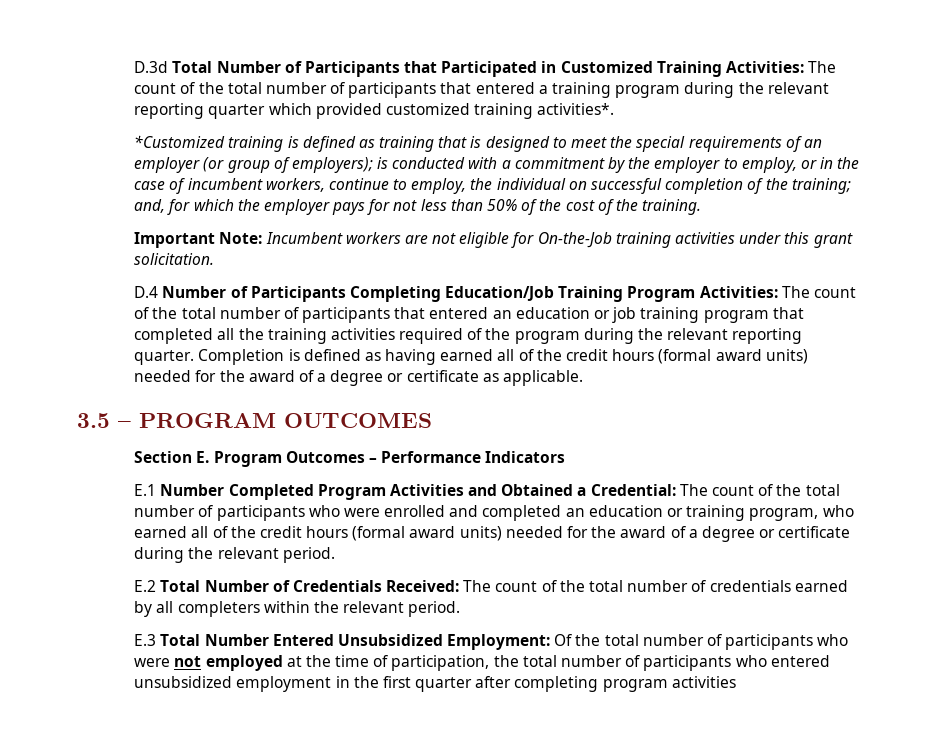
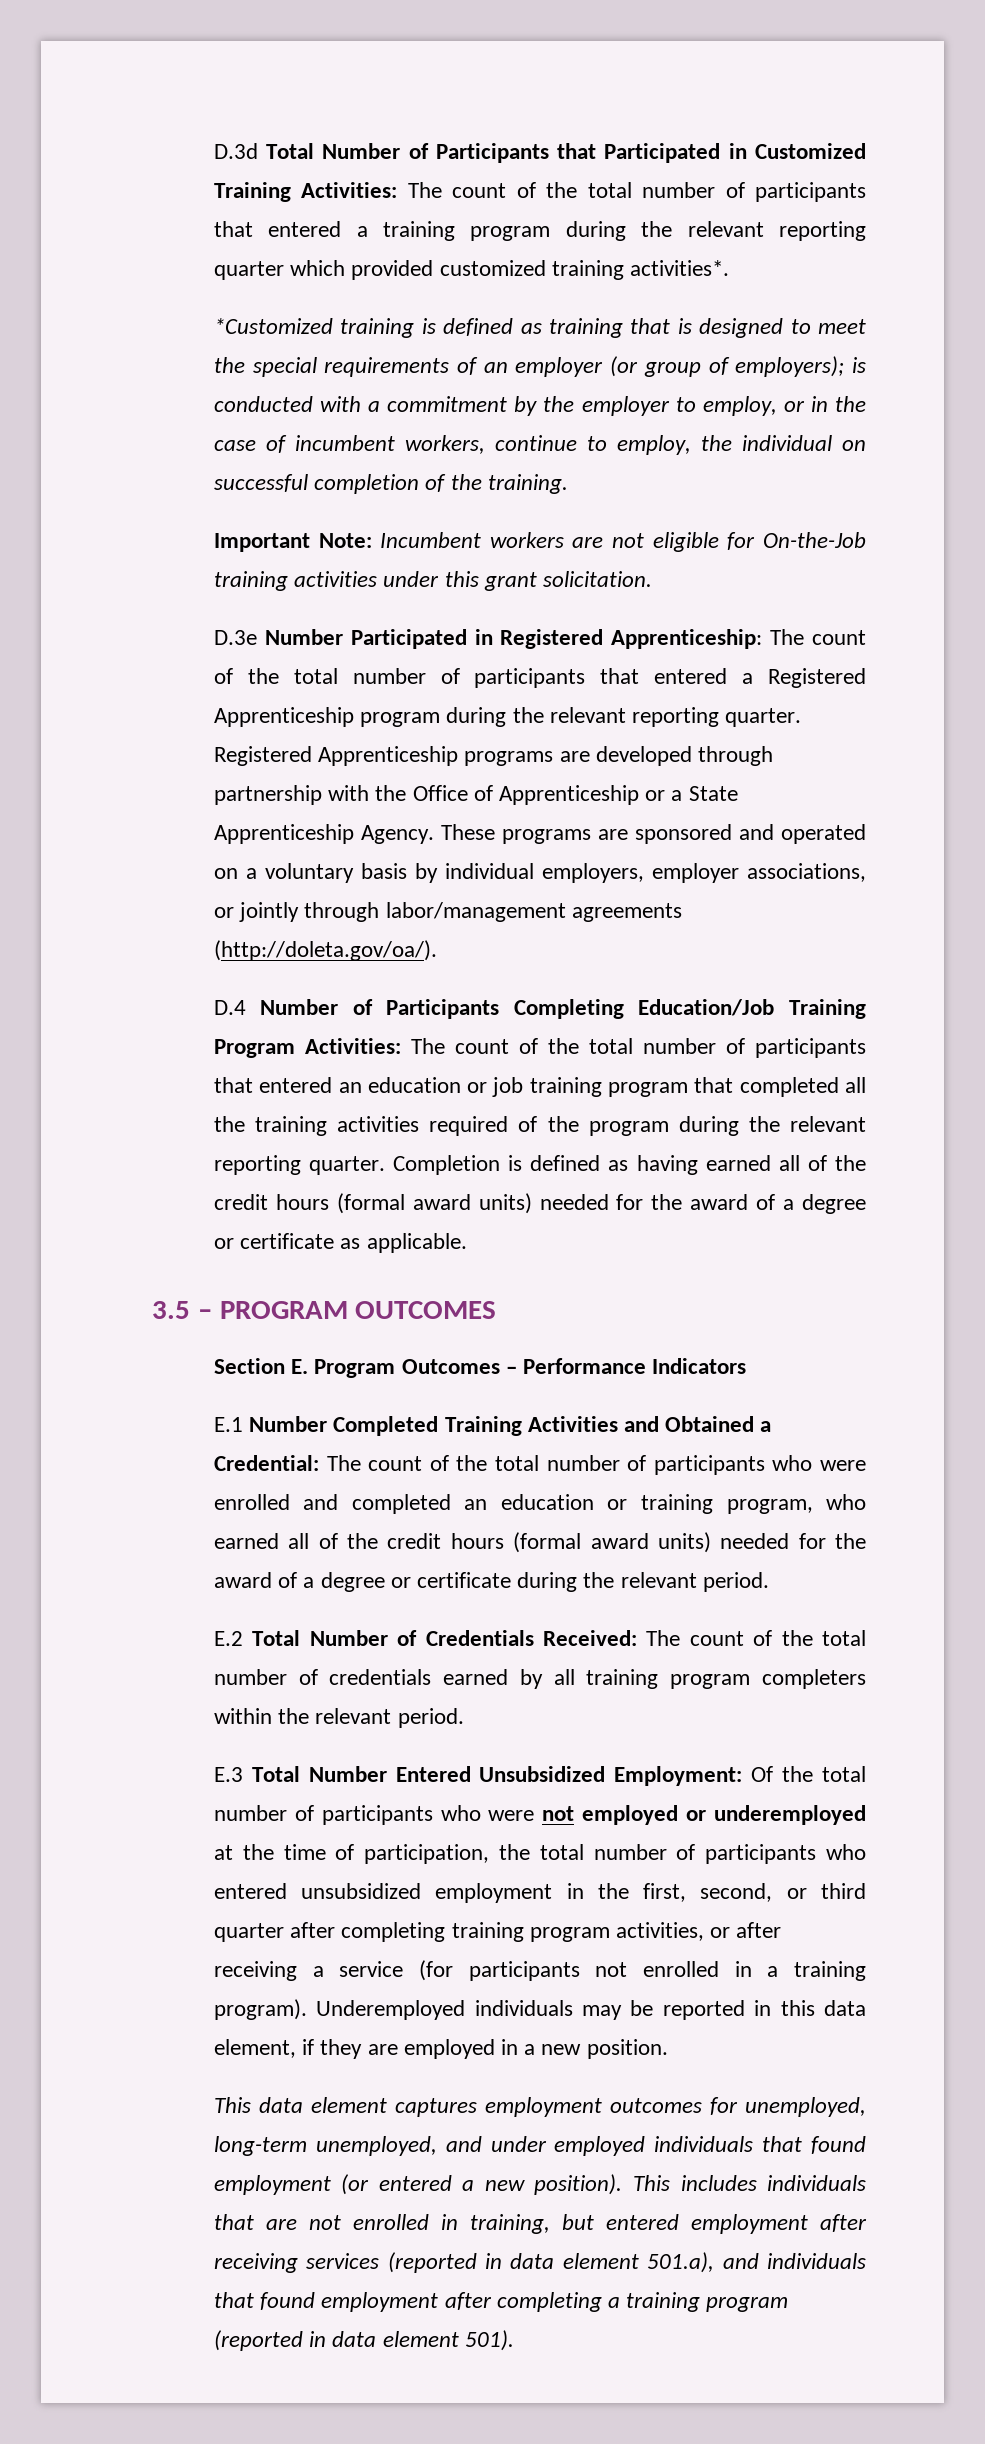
[791,178,851,194] [134,199,638,215] training; and, for which the employer pays for not less than 50% of the cost of the -> (482, 482) none
(215, 259) none -> [213,629,866,649] [213,668,866,688] [213,707,802,727] [213,746,773,766] [213,785,738,805] [213,824,866,844] [213,863,866,883] [213,902,682,922] [213,940,437,961] // D.3e Number Participated in Registered Apprenticeship: The count of the total number of participants that entered a Registered Apprenticeship program during the relevant reporting quarter. Registered Apprenticeship programs are developed through partnership with the Office of Apprenticeship or a State Apprenticeship Agency. These programs are sponsored and operated on a voluntary basis by individual employers, employer associations, or jointly through labor/management agreements (http://doleta.gov/oa/).
[317,484,386,500] Program -> [444,1416,522,1436] Training
(174, 607) none -> [586,1669,751,1689] training program
(283, 663) none -> [686,1805,866,1825] or underemployed
[382,676,736,692] first quarter after completing program activities -> [643,1883,866,1902] [213,1922,782,1942] [213,1960,866,1981] [213,1999,866,2020] [213,2039,668,2059] [213,2097,866,2117] [213,2136,866,2156] [213,2174,866,2195] [213,2214,867,2234] [213,2252,866,2273] [213,2292,789,2312] [213,2330,514,2351] first, second, or third quarter after completing training program activities, or after receiving a service (for participants not enrolled in a training program). Underemployed individuals may be reported in this data element, if they are employed in a new position. // This data element captures employment outcomes for unemployed, long-term unemployed, and under employed individuals that found employment (or entered a new position). This includes individuals that are not enrolled in training, but entered employment after receiving services (reported in data element 501.a), and individuals that found employment after completing a training program (reported in data element 501).

